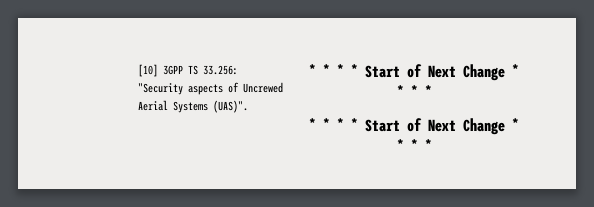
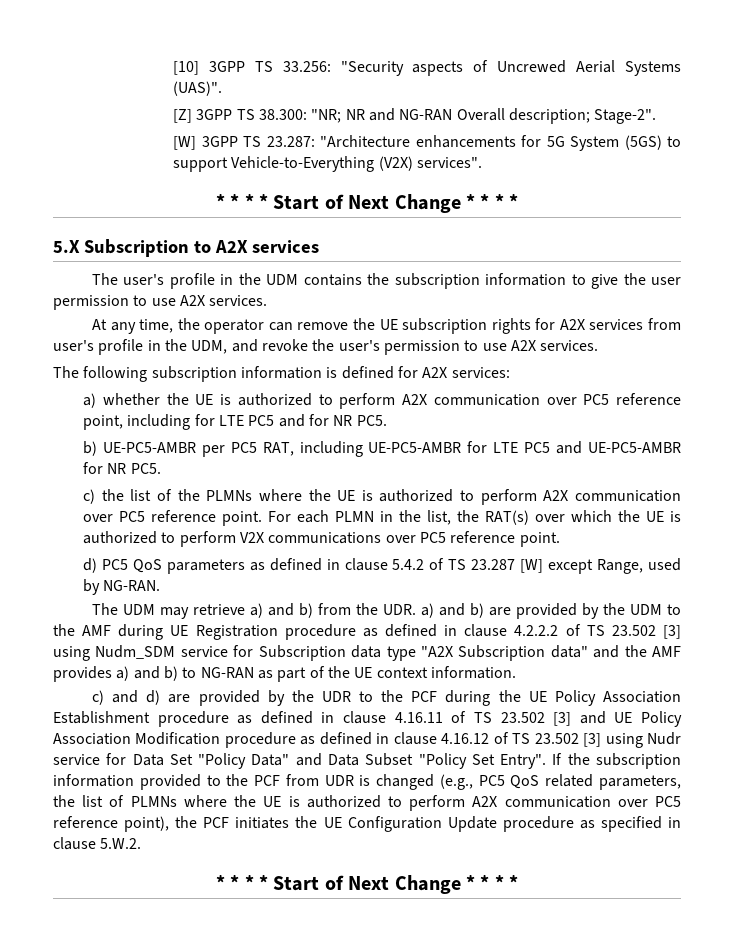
(248, 106) none -> [173,108,657,124] [173,135,681,151] [173,156,483,172] // [Z] 3GPP TS 38.300: "NR; NR and NG-RAN Overall description; Stage-2". // [W] 3GPP TS 23.287: "Architecture enhancements for 5G System (5GS) to support Vehicle-to-Everything (V2X) services".
(432, 91) none -> [53,239,319,257] [91,273,681,289] [53,295,268,310] [91,318,681,334] [53,339,599,355] [53,366,510,382] [83,393,681,409] [83,414,387,430] [83,441,681,457] [83,462,161,474] [83,489,681,505] [83,510,681,526] [83,531,560,547] [83,558,681,574] [83,579,161,595] [91,603,681,619] [53,624,681,640] [53,645,681,661] [53,666,516,682] [91,690,681,706] [53,711,683,727] [53,732,681,748] [53,753,681,769] [53,774,681,790] [53,795,681,811] [53,816,682,832] [53,837,142,850] // 5.X Subscription to A2X services // The user's profile in the UDM contains the subscription information to give the user permission to use A2X services. // At any time, the operator can remove the UE subscription rights for A2X services from user's profile in the UDM, and revoke the user's permission to use A2X services. // The following subscription information is defined for A2X services: // a) whether the UE is authorized to perform A2X communication over PC5 reference point, including for LTE PC5 and for NR PC5. // b) UE-PC5-AMBR per PC5 RAT, including UE-PC5-AMBR for LTE PC5 and UE-PC5-AMBR for NR PC5. // c) the list of the PLMNs where the UE is authorized to perform A2X communication over PC5 reference point. For each PLMN in the list, the RAT(s) over which the UE is authorized to perform V2X communications over PC5 reference point. // d) PC5 QoS parameters as defined in clause 5.4.2 of TS 23.287 [W] except Range, used by NG-RAN. // The UDM may retrieve a) and b) from the UDR. a) and b) are provided by the UDM to the AMF during UE Registration procedure as defined in clause 4.2.2.2 of TS 23.502 [3] using Nudm_SDM service for Subscription data type "A2X Subscription data" and the AMF provides a) and b) to NG-RAN as part of the UE context information. // c) and d) are provided by the UDR to the PCF during the UE Policy Association Establishment procedure as defined in clause 4.16.11 of TS 23.502 [3] and UE Policy Association Modification procedure as defined in clause 4.16.12 of TS 23.502 [3] using Nudr service for Data Set "Policy Data" and Data Subset "Policy Set Entry". If the subscription information provided to the PCF from UDR is changed (e.g., PC5 QoS related parameters, the list of PLMNs where the UE is authorized to perform A2X communication over PC5 reference point), the PCF initiates the UE Configuration Update procedure as specified in clause 5.W.2.

